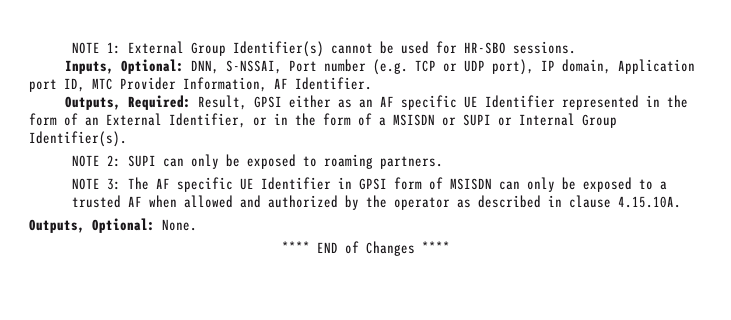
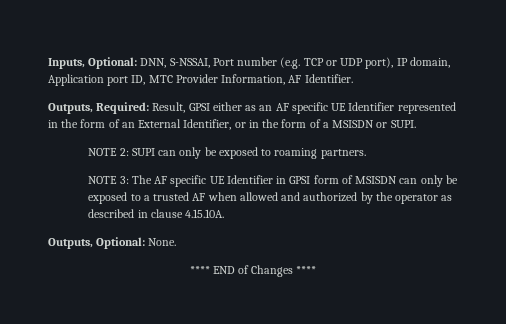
[72,41,577,57] NOTE 1: External Group Identifier(s) cannot be used for HR-SBO sessions. // -> (48, 63) none
[463,113,617,128] [29,131,127,147] SUPI or Internal Group Identifier(s). -> [390,120,416,128] SUPI.

